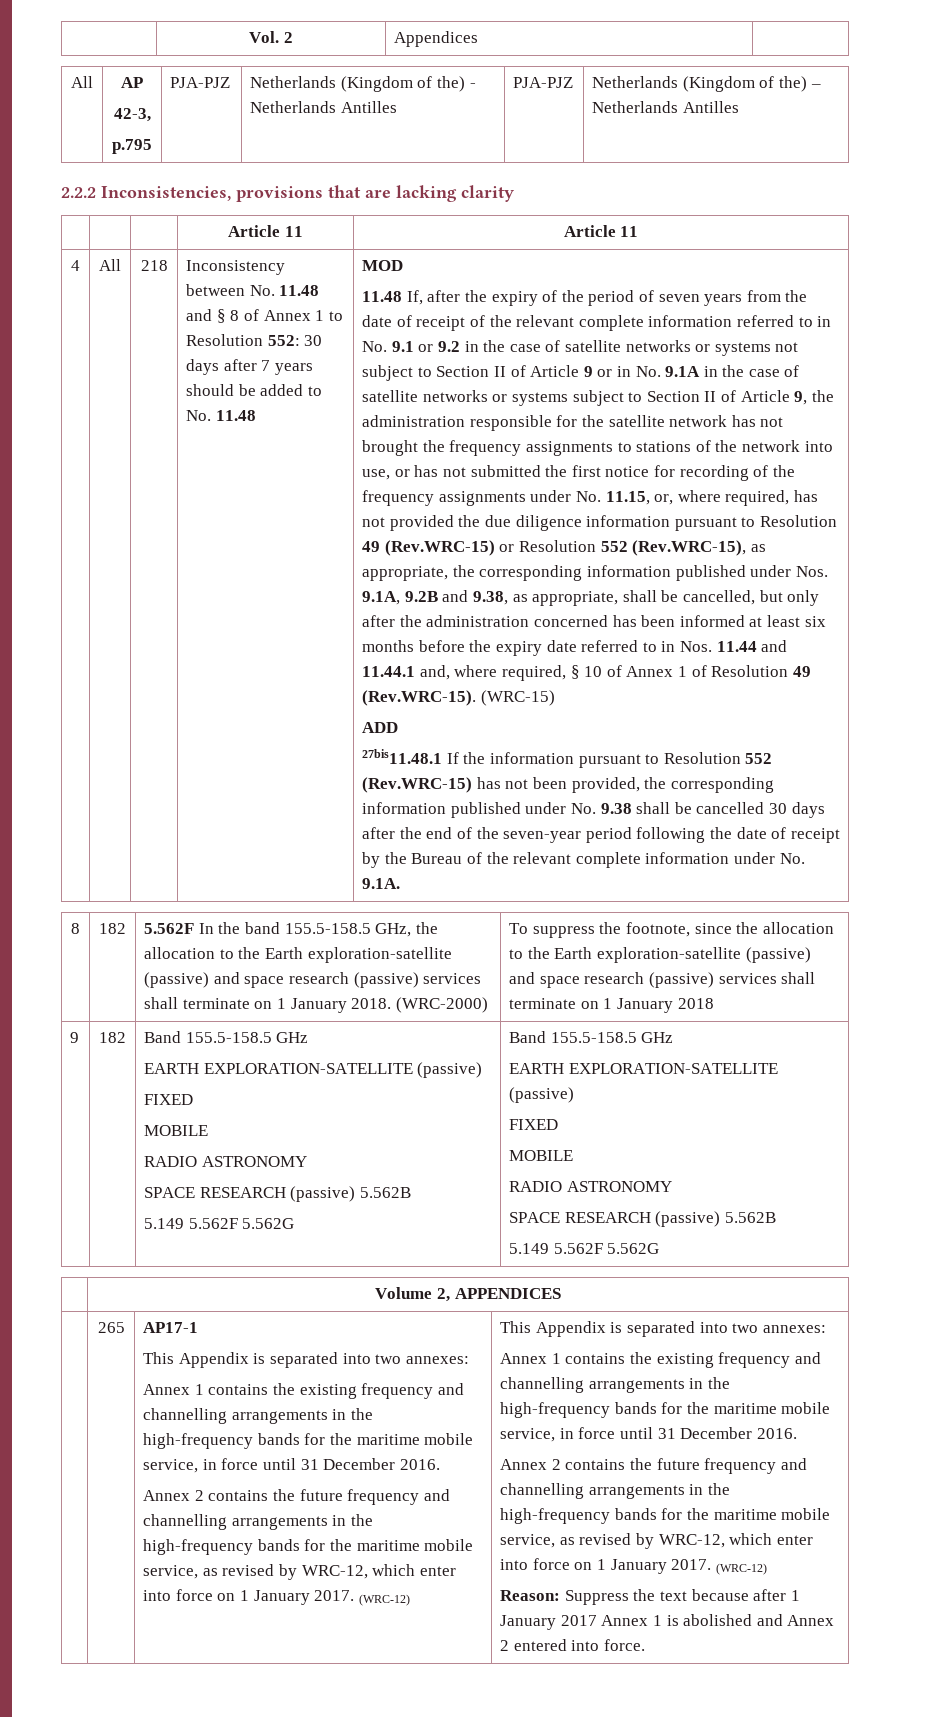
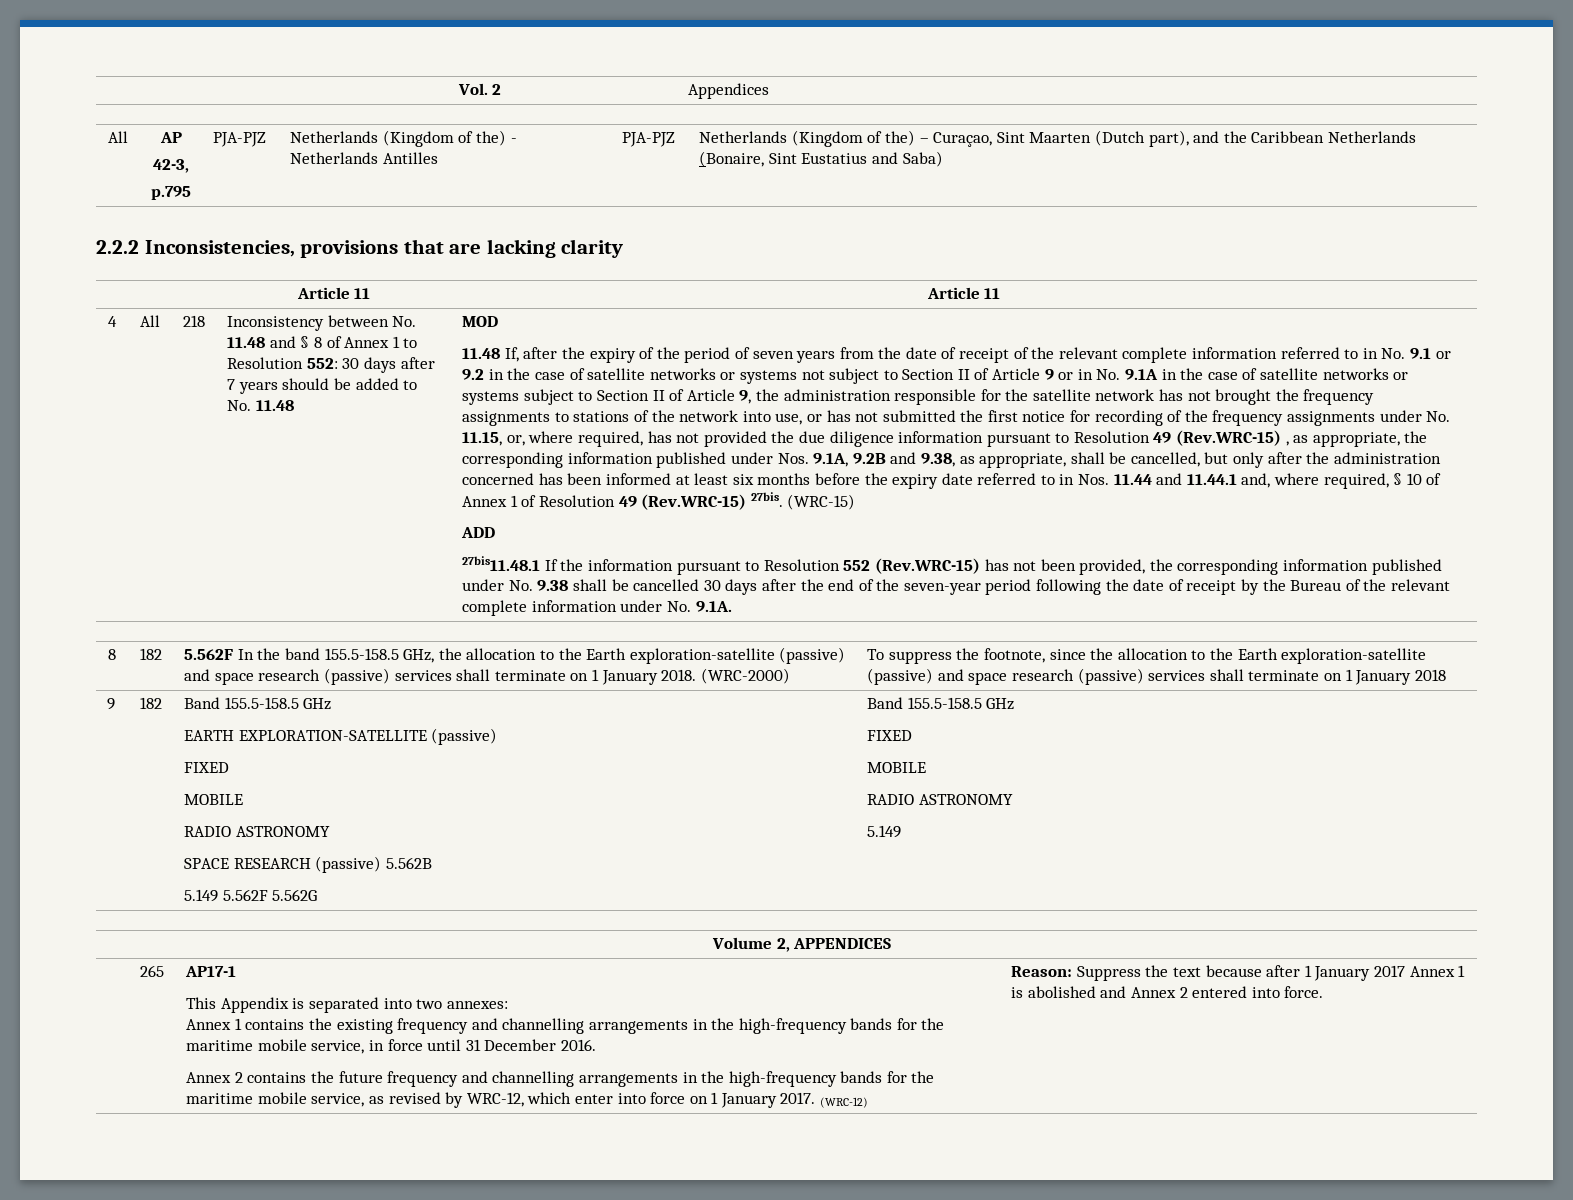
[592,101,739,113] Netherlands Antilles -> [933,130,1416,147] [699,151,943,167] Curaçao, Sint Maarten (Dutch part), and the Caribbean Netherlands (Bonaire, Sint Eustatius and Saba)
[499,540,747,556] or Resolution 552 (Rev.WRC-15), -> [1285,441,1289,446] ,
[362,690,477,706] (Rev.WRC-15). -> [641,492,783,510] (Rev.WRC-15) 27bis.
[509,1063,778,1074] [509,1087,575,1103] [509,1119,559,1130] [509,1150,574,1161] [509,1181,672,1192] [509,1211,776,1227] [509,1243,660,1254] // EARTH EXPLORATION-SATELLITE (passive) // FIXED // MOBILE // RADIO ASTRONOMY // SPACE RESEARCH (passive) 5.562B // 5.149 5.562F 5.562G -> [867,730,913,741] [867,762,927,773] [867,794,1013,805] [867,825,902,838] // FIXED // MOBILE // RADIO ASTRONOMY // 5.149
[500,1321,826,1337] [500,1352,821,1368] [500,1377,730,1393] [500,1402,831,1418] [500,1427,797,1442] [500,1458,807,1474] [500,1483,730,1499] [500,1508,831,1524] [500,1533,813,1549] [500,1558,767,1575] This Appendix is separated into two annexes: // Annex 1 contains the existing frequency and channelling arrangements in the high-frequency bands for the maritime mobile service, in force until 31 December 2016. // Annex 2 contains the future frequency and channelling arrangements in the high-frequency bands for the maritime mobile service, as revised by WRC-12, which enter into force on 1 January 2017. (WRC-12) // -> (869, 1102) none

